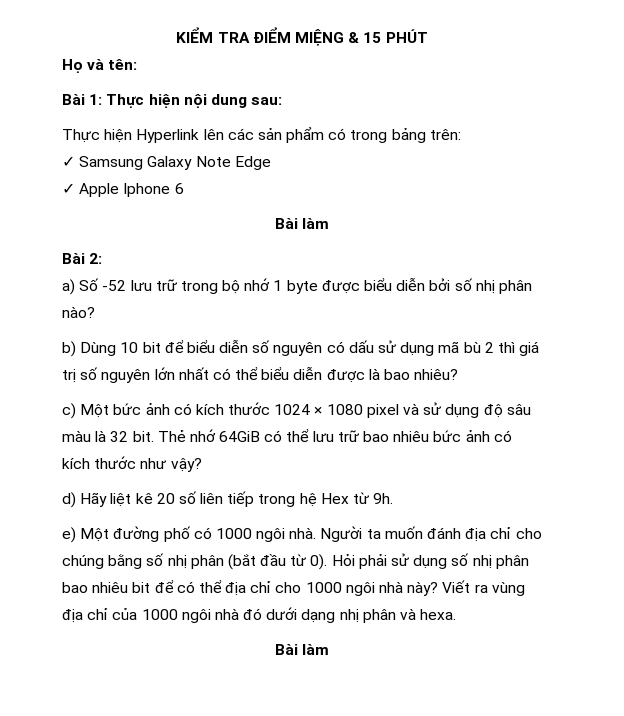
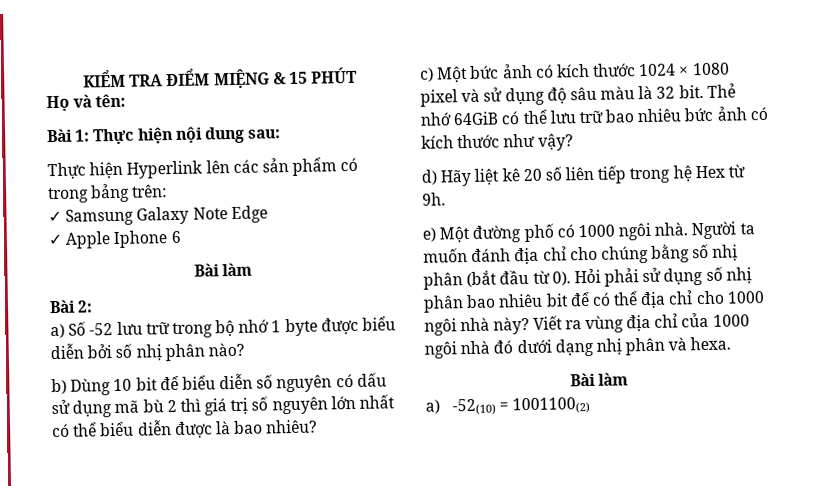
(330, 649) none -> [425,396,591,416] // a) -52(10) = 1001100(2)

